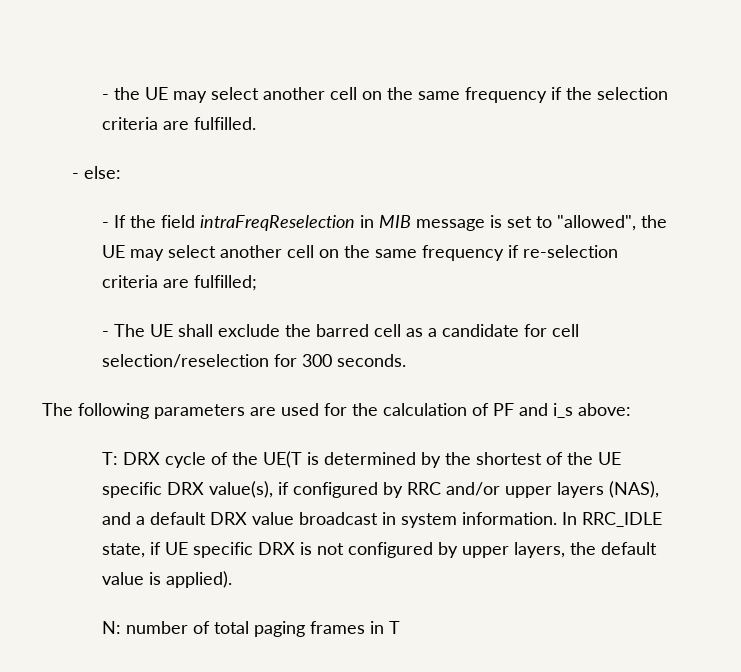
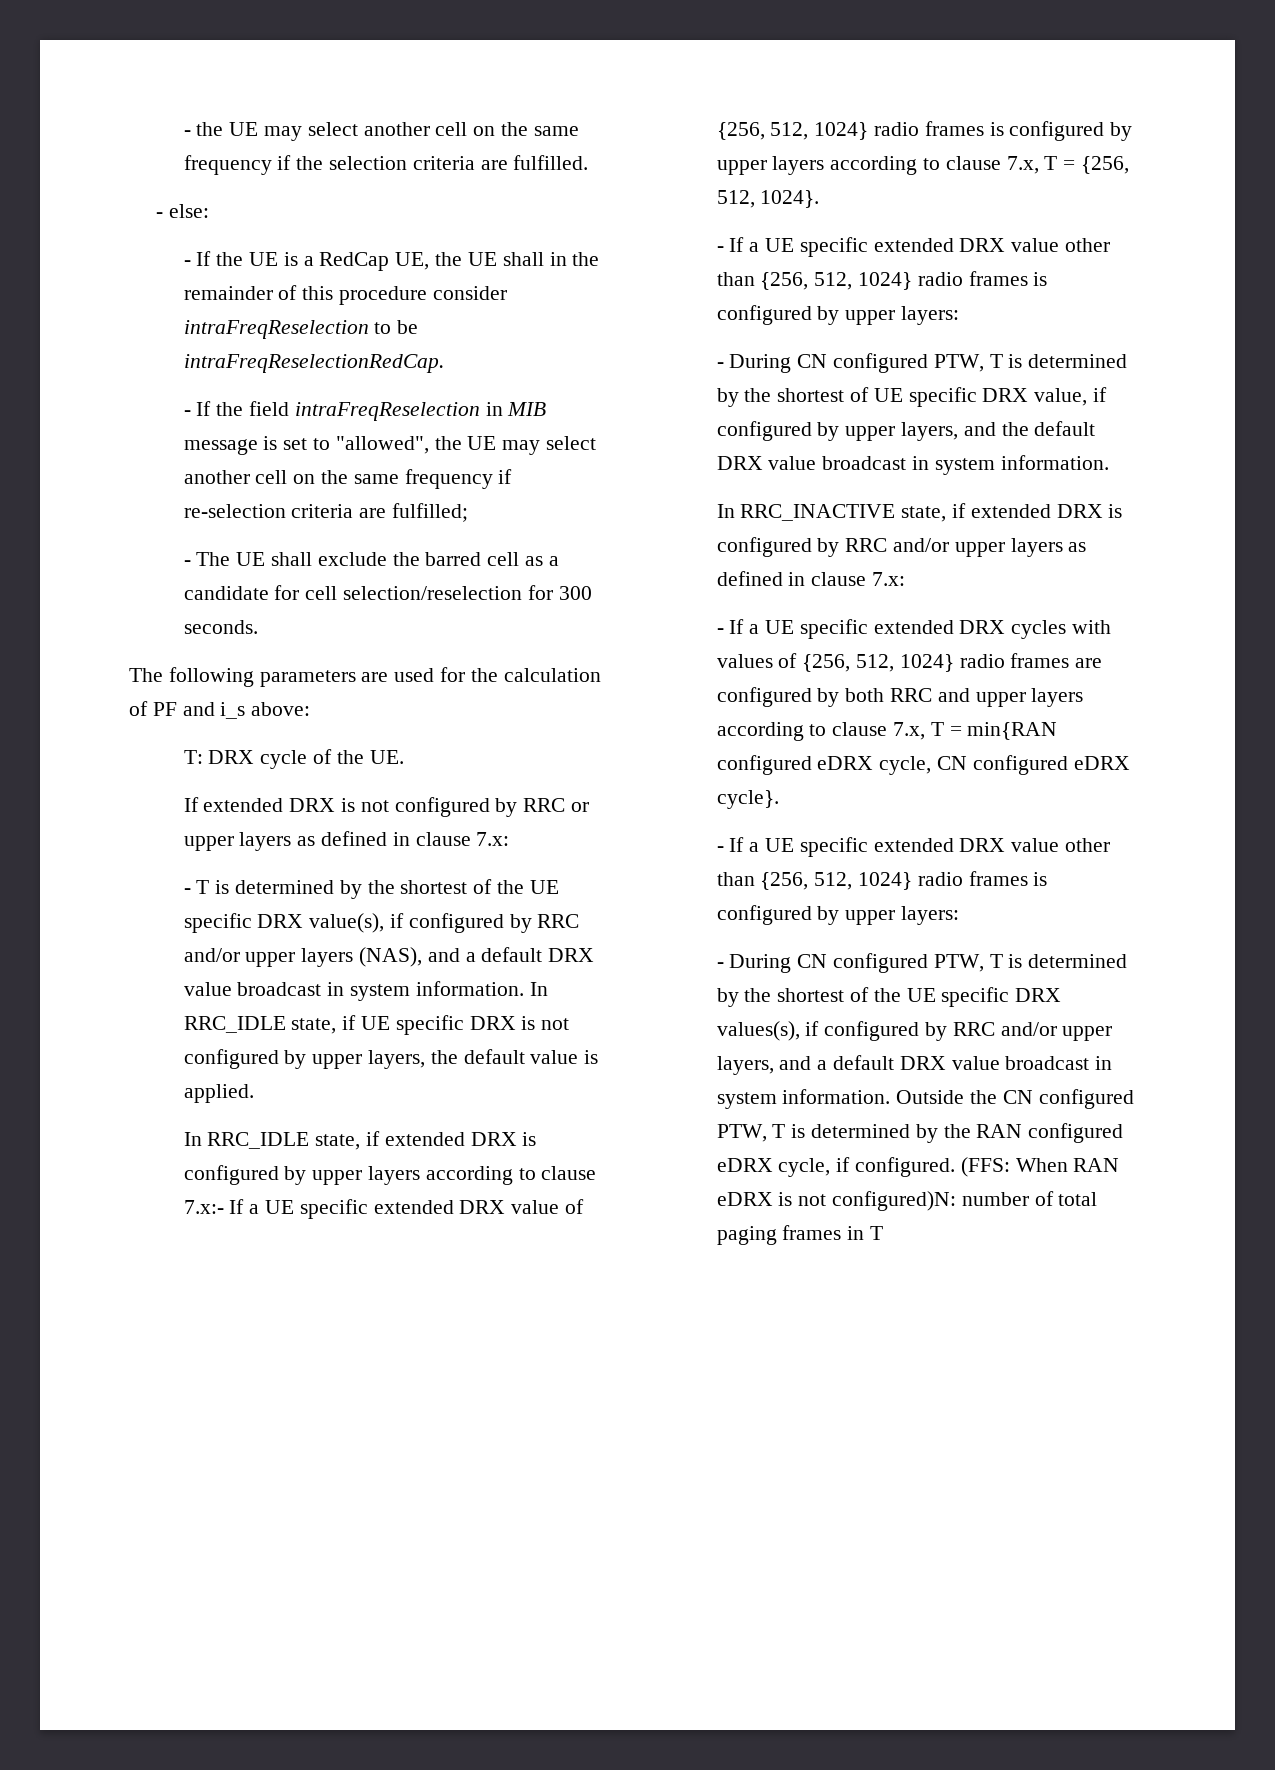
(122, 172) none -> [183,251,600,271] [183,285,507,305] [183,320,419,339] [183,354,444,373] // - If the UE is a RedCap UE, the UE shall in the remainder of this procedure consider intraFreqReselection to be intraFreqReselectionRedCap.
[263,451,303,468] UE(T -> [369,750,404,764] [183,797,590,817] [183,831,510,851] [183,880,210,894] UE. // If extended DRX is not configured by RRC or upper layers as defined in clause 7.x: // - T
[166,571,233,588] [102,621,122,634] applied). // N: -> [183,1084,254,1103] [183,1131,537,1150] [183,1165,597,1185] [183,1199,585,1219] [716,121,1133,141] [716,156,1130,175] [716,190,820,208] [716,237,1111,257] [716,271,1048,290] [716,305,960,325] [716,353,1128,373] [716,387,1108,407] [716,421,1096,441] [716,455,1109,475] [716,503,1123,522] [716,537,1087,557] [716,571,906,586] [716,619,1112,639] [716,653,1103,672] [716,687,1084,707] [716,722,1058,741] [716,755,1130,775] [716,790,779,809] [716,837,1111,857] [716,871,1048,890] [716,905,960,925] [716,953,1128,973] [716,987,1062,1007] [716,1021,1113,1041] [716,1055,1113,1075] [716,1089,1134,1109] [716,1123,1124,1143] [716,1157,1120,1177] [716,1191,957,1211] applied. // In RRC_IDLE state, if extended DRX is configured by upper layers according to clause 7.x:- If a UE specific extended DRX value of {256, 512, 1024} radio frames is configured by upper layers according to clause 7.x, T = {256, 512, 1024}. // - If a UE specific extended DRX value other than {256, 512, 1024} radio frames is configured by upper layers: // - During CN configured PTW, T is determined by the shortest of UE specific DRX value, if configured by upper layers, and the default DRX value broadcast in system information. // In RRC_INACTIVE state, if extended DRX is configured by RRC and/or upper layers as defined in clause 7.x: // - If a UE specific extended DRX cycles with values of {256, 512, 1024} radio frames are configured by both RRC and upper layers according to clause 7.x, T = min{RAN configured eDRX cycle, CN configured eDRX cycle}. // - If a UE specific extended DRX value other than {256, 512, 1024} radio frames is configured by upper layers: // - During CN configured PTW, T is determined by the shortest of the UE specific DRX values(s), if configured by RRC and/or upper layers, and a default DRX value broadcast in system information. Outside the CN configured PTW, T is determined by the RAN configured eDRX cycle, if configured. (FFS: When RAN eDRX is not configured)N:

